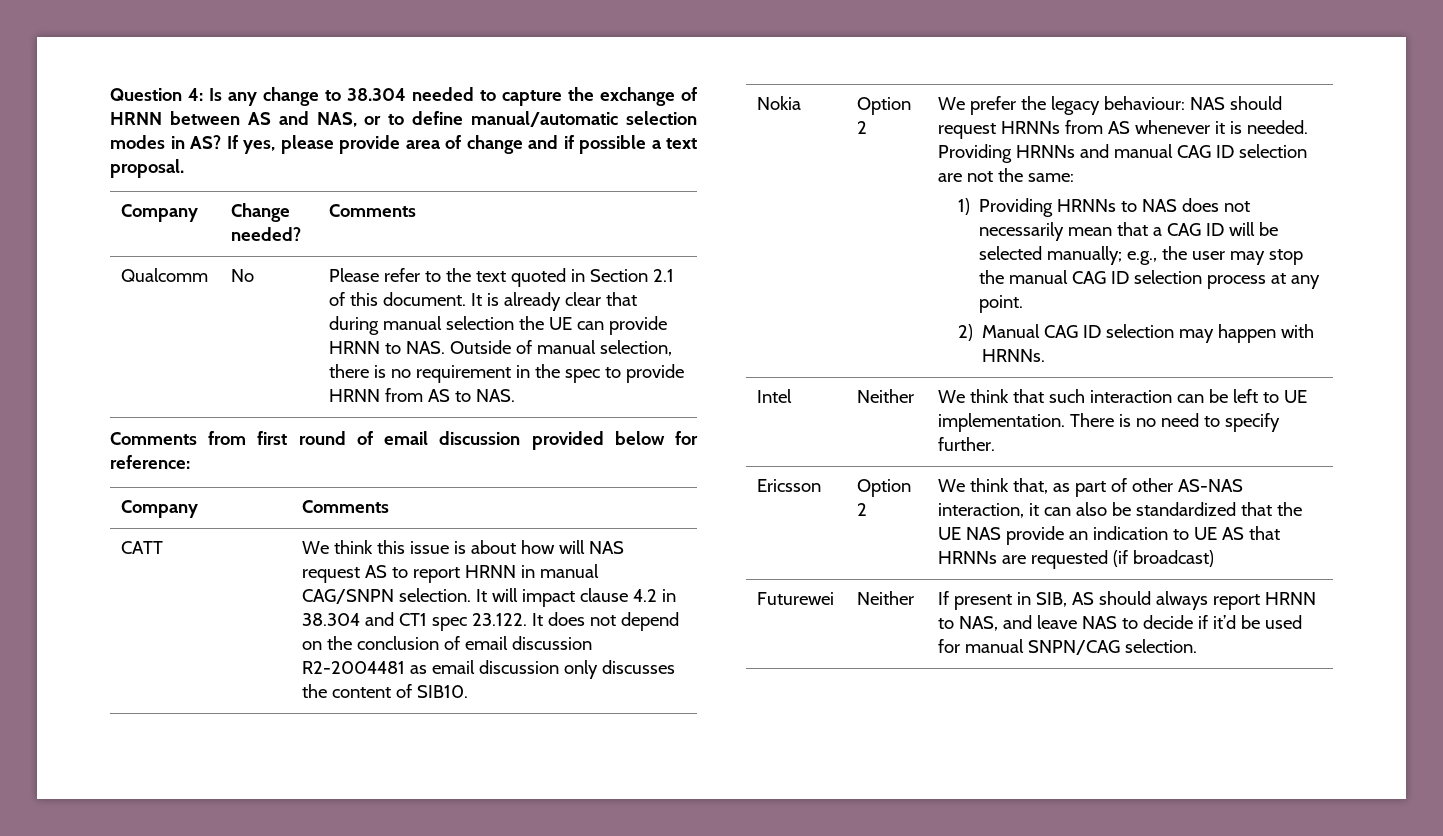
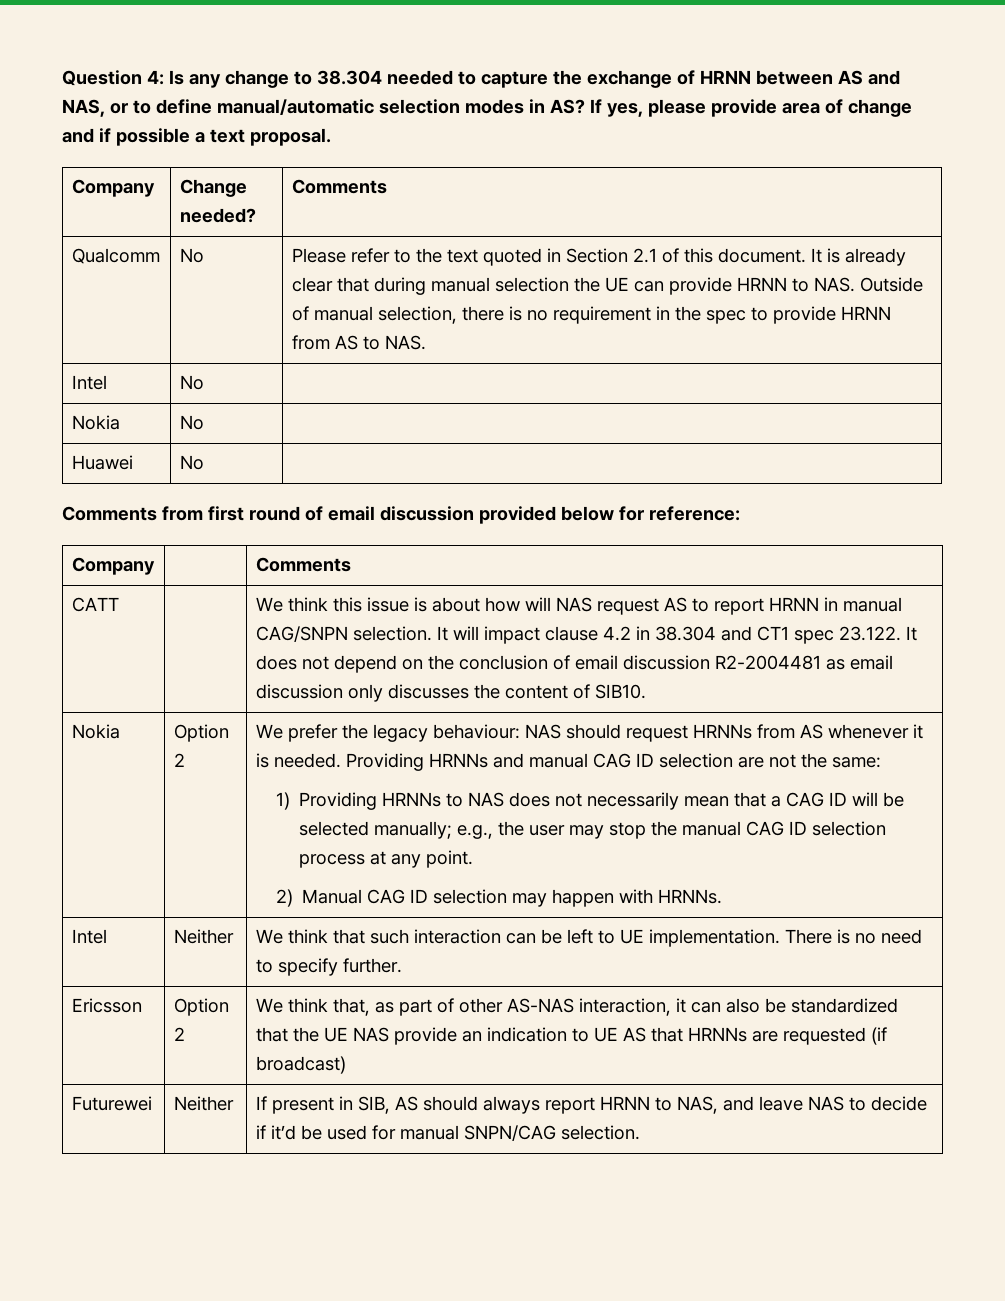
(516, 395) none -> [71,375,107,390] [179,375,204,390] [71,415,120,430] [179,415,204,430] [71,455,133,470] [179,455,204,470] // Intel | No | // Nokia | No | // Huawei | No |

